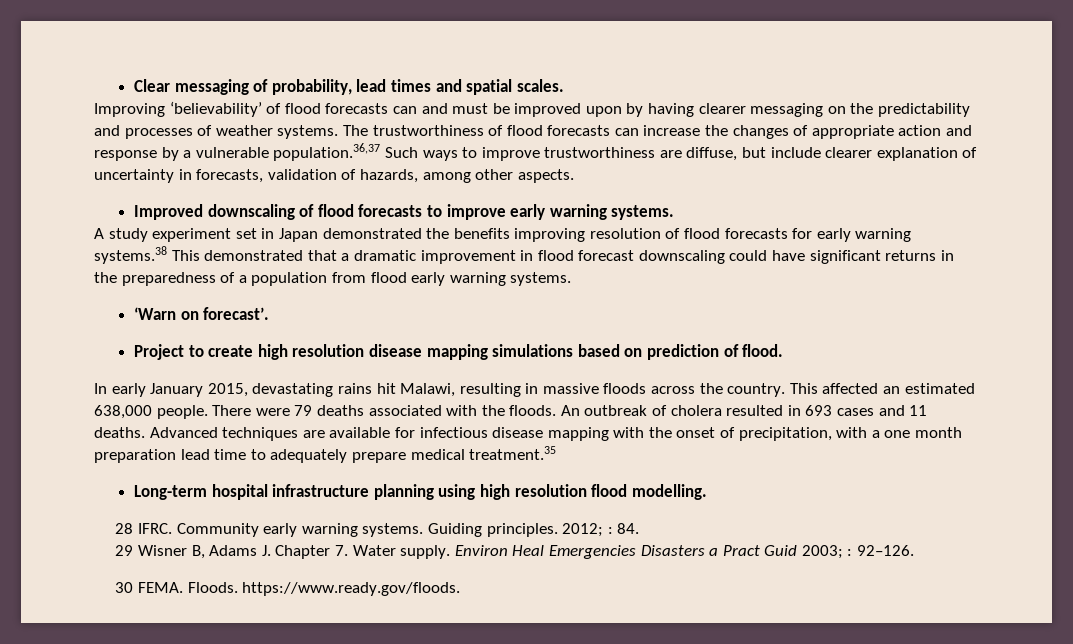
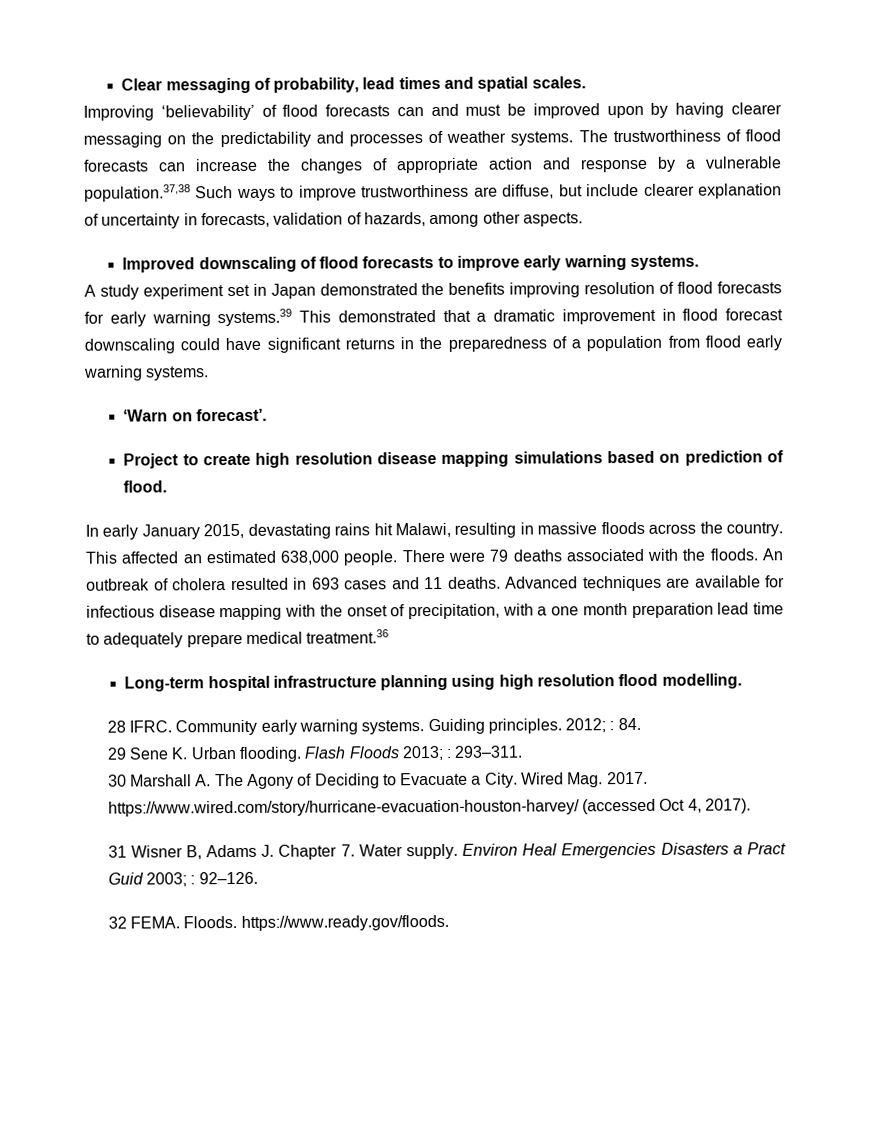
[273,143,381,161] population.36,37 -> [84,184,191,202] population.37,38
[94,246,167,264] systems.38 -> [217,308,293,327] systems.39
[469,446,557,460] treatment.35 -> [306,629,390,644] treatment.36
(134, 550) none -> [128,745,523,762] [107,771,648,789] [107,798,751,817] [107,845,127,858] Sene K. Urban flooding. Flash Floods 2013; : 293–311. // 30 Marshall A. The Agony of Deciding to Evacuate a City. Wired Mag. 2017. https://www.wired.com/story/hurricane-evacuation-houston-harvey/ (accessed Oct 4, 2017). // 31
[115,582,134,593] 30 -> [107,916,127,929] 32

